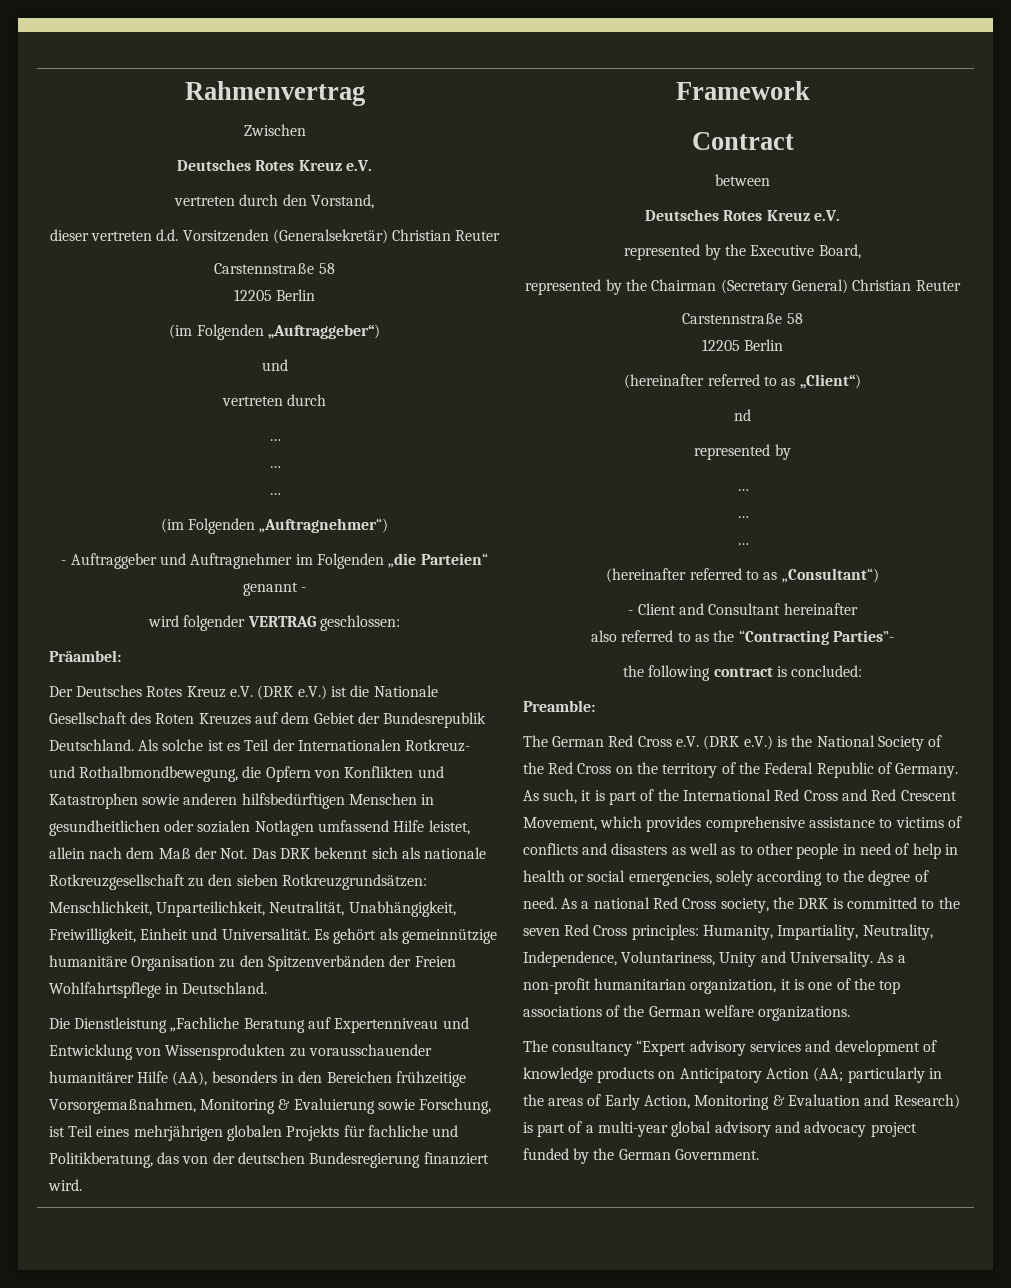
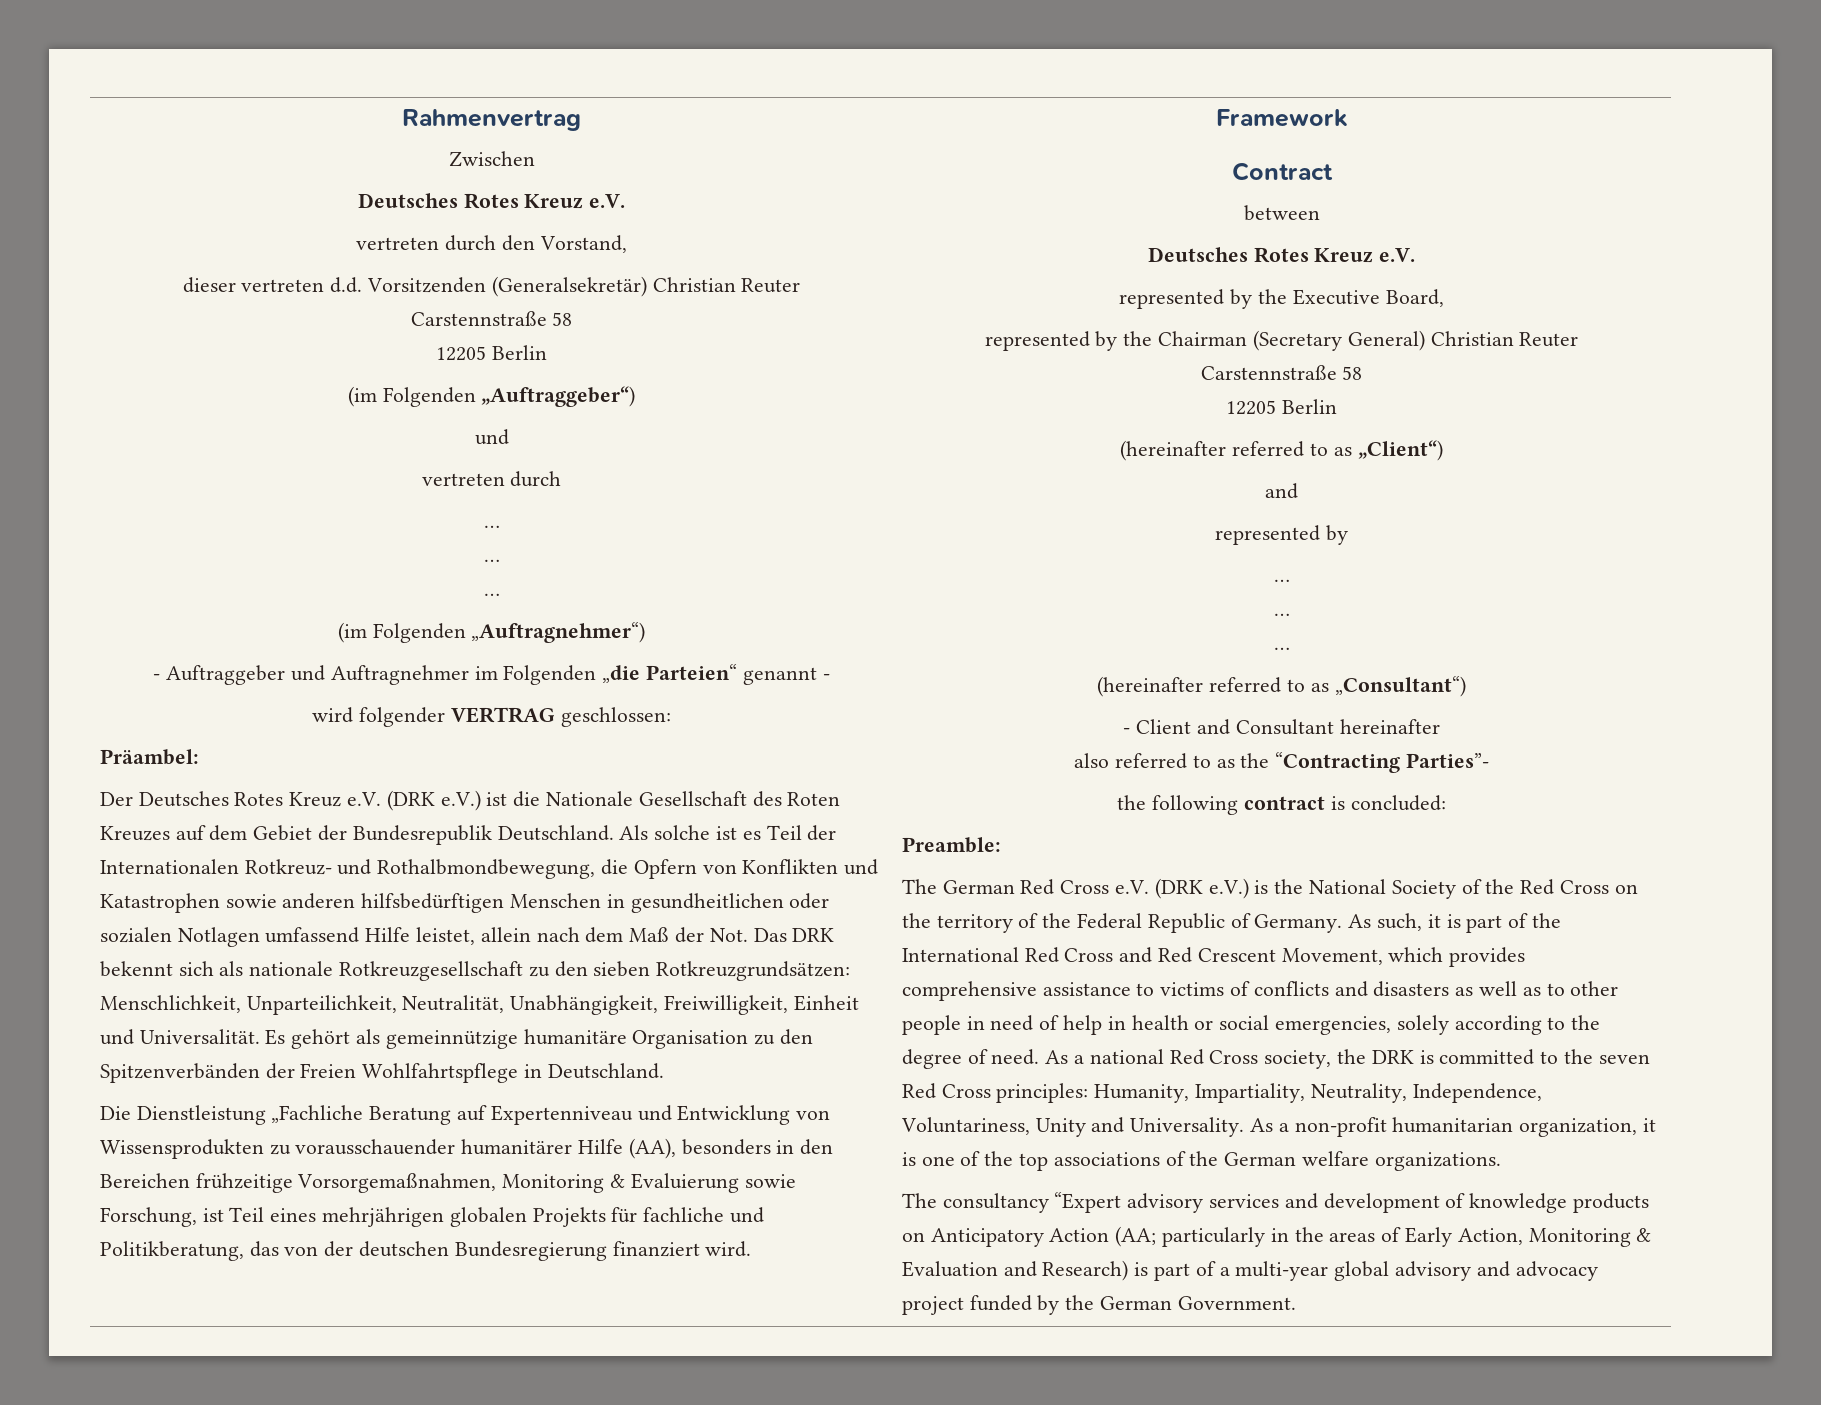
[733,409,751,421] nd -> [1265,483,1298,499] and

